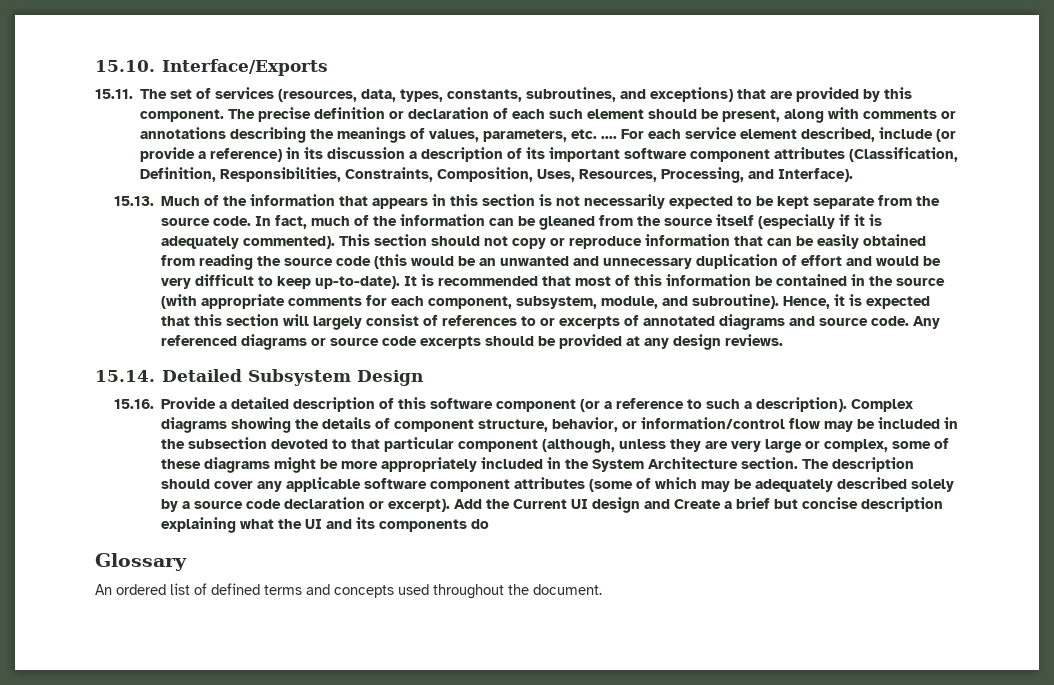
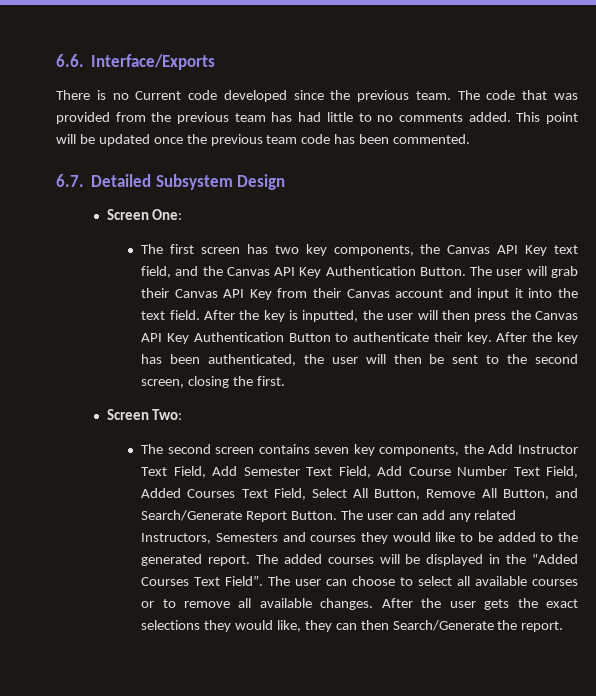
[95,60,155,72] 15.10. -> [56,54,84,67] 6.6.
[95,87,913,102] [140,107,957,123] [140,127,957,143] [140,147,959,162] [140,167,854,183] [114,194,941,209] [161,214,883,230] [161,234,927,249] [161,254,942,270] [161,274,946,289] [161,294,931,309] [161,314,941,330] [161,334,784,350] [95,369,424,386] [114,397,914,412] [161,417,959,433] [161,437,950,453] [161,457,915,473] [161,477,955,492] [161,497,944,513] [161,517,490,533] [95,553,187,571] [95,583,602,599] 15.11. The set of services (resources, data, types, constants, subroutines, and exceptions) that are provided by this component. The precise definition or declaration of each such element should be present, along with comments or annotations describing the meanings of values, parameters, etc. .... For each service element described, include (or provide a reference) in its discussion a description of its important software component attributes (Classification, Definition, Responsibilities, Constraints, Composition, Uses, Resources, Processing, and Interface). // 15.13. Much of the information that appears in this section is not necessarily expected to be kept separate from the source code. In fact, much of the information can be gleaned from the source itself (especially if it is adequately commented). This section should not copy or reproduce information that can be easily obtained from reading the source code (this would be an unwanted and unnecessary duplication of effort and would be very difficult to keep up-to-date). It is recommended that most of this information be contained in the source (with appropriate comments for each component, subsystem, module, and subroutine). Hence, it is expected that this section will largely consist of references to or excerpts of annotated diagrams and source code. Any referenced diagrams or source code excerpts should be provided at any design reviews. // 15.14. Detailed Subsystem Design // 15.16. Provide a detailed description of this software component (or a reference to such a description). Complex diagrams showing the details of component structure, behavior, or information/control flow may be included in the subsection devoted to that particular component (although, unless they are very large or complex, some of these diagrams might be more appropriately included in the System Architecture section. The description should cover any applicable software component attributes (some of which may be adequately described solely by a source code declaration or excerpt). Add the Current UI design and Create a brief but concise description explaining what the UI and its components do // Glossary // An ordered list of defined terms and concepts used throughout the document. -> [56,90,578,102] [56,112,578,124] [56,134,471,146] [56,174,286,190] [106,209,183,220] [141,244,579,256] [141,266,579,278] [141,288,578,300] [141,310,579,322] [141,332,579,344] [141,354,579,366] [141,376,285,388] [106,409,183,420] [141,444,578,456] [141,466,578,478] [141,488,578,500] [141,510,517,522] [141,532,578,544] [141,553,578,566] [141,575,578,586] [141,598,579,610] [141,620,564,632] There is no Current code developed since the previous team. The code that was provided from the previous team has had little to no comments added. This point will be updated once the previous team code has been commented. // 6.7. Detailed Subsystem Design // Screen One: // The first screen has two key components, the Canvas API Key text field, and the Canvas API Key Authentication Button. The user will grab their Canvas API Key from their Canvas account and input it into the text field. After the key is inputted, the user will then press the Canvas API Key Authentication Button to authenticate their key. After the key has been authenticated, the user will then be sent to the second screen, closing the first. // Screen Two: // The second screen contains seven key components, the Add Instructor Text Field, Add Semester Text Field, Add Course Number Text Field, Added Courses Text Field, Select All Button, Remove All Button, and Search/Generate Report Button. The user can add any related Instructors, Semesters and courses they would like to be added to the generated report. The added courses will be displayed in the “Added Courses Text Field”. The user can choose to select all available courses or to remove all available changes. After the user gets the exact selections they would like, they can then Search/Generate the report.

